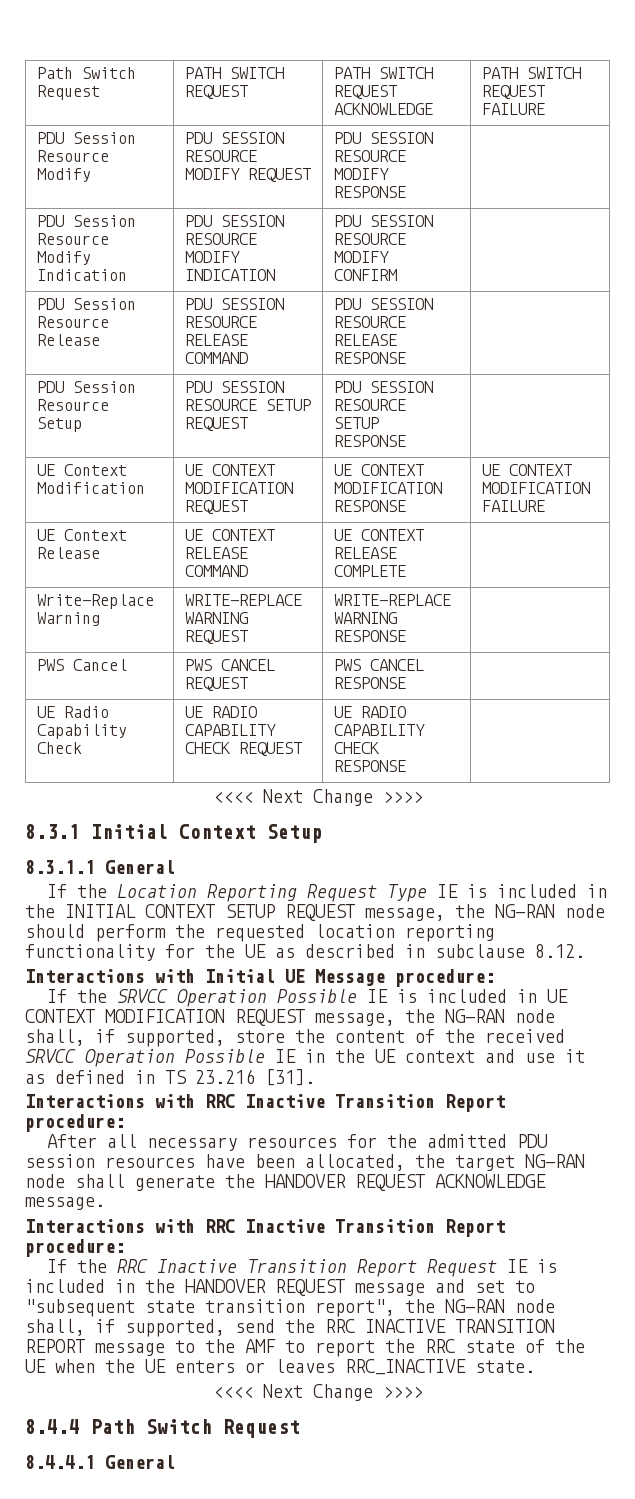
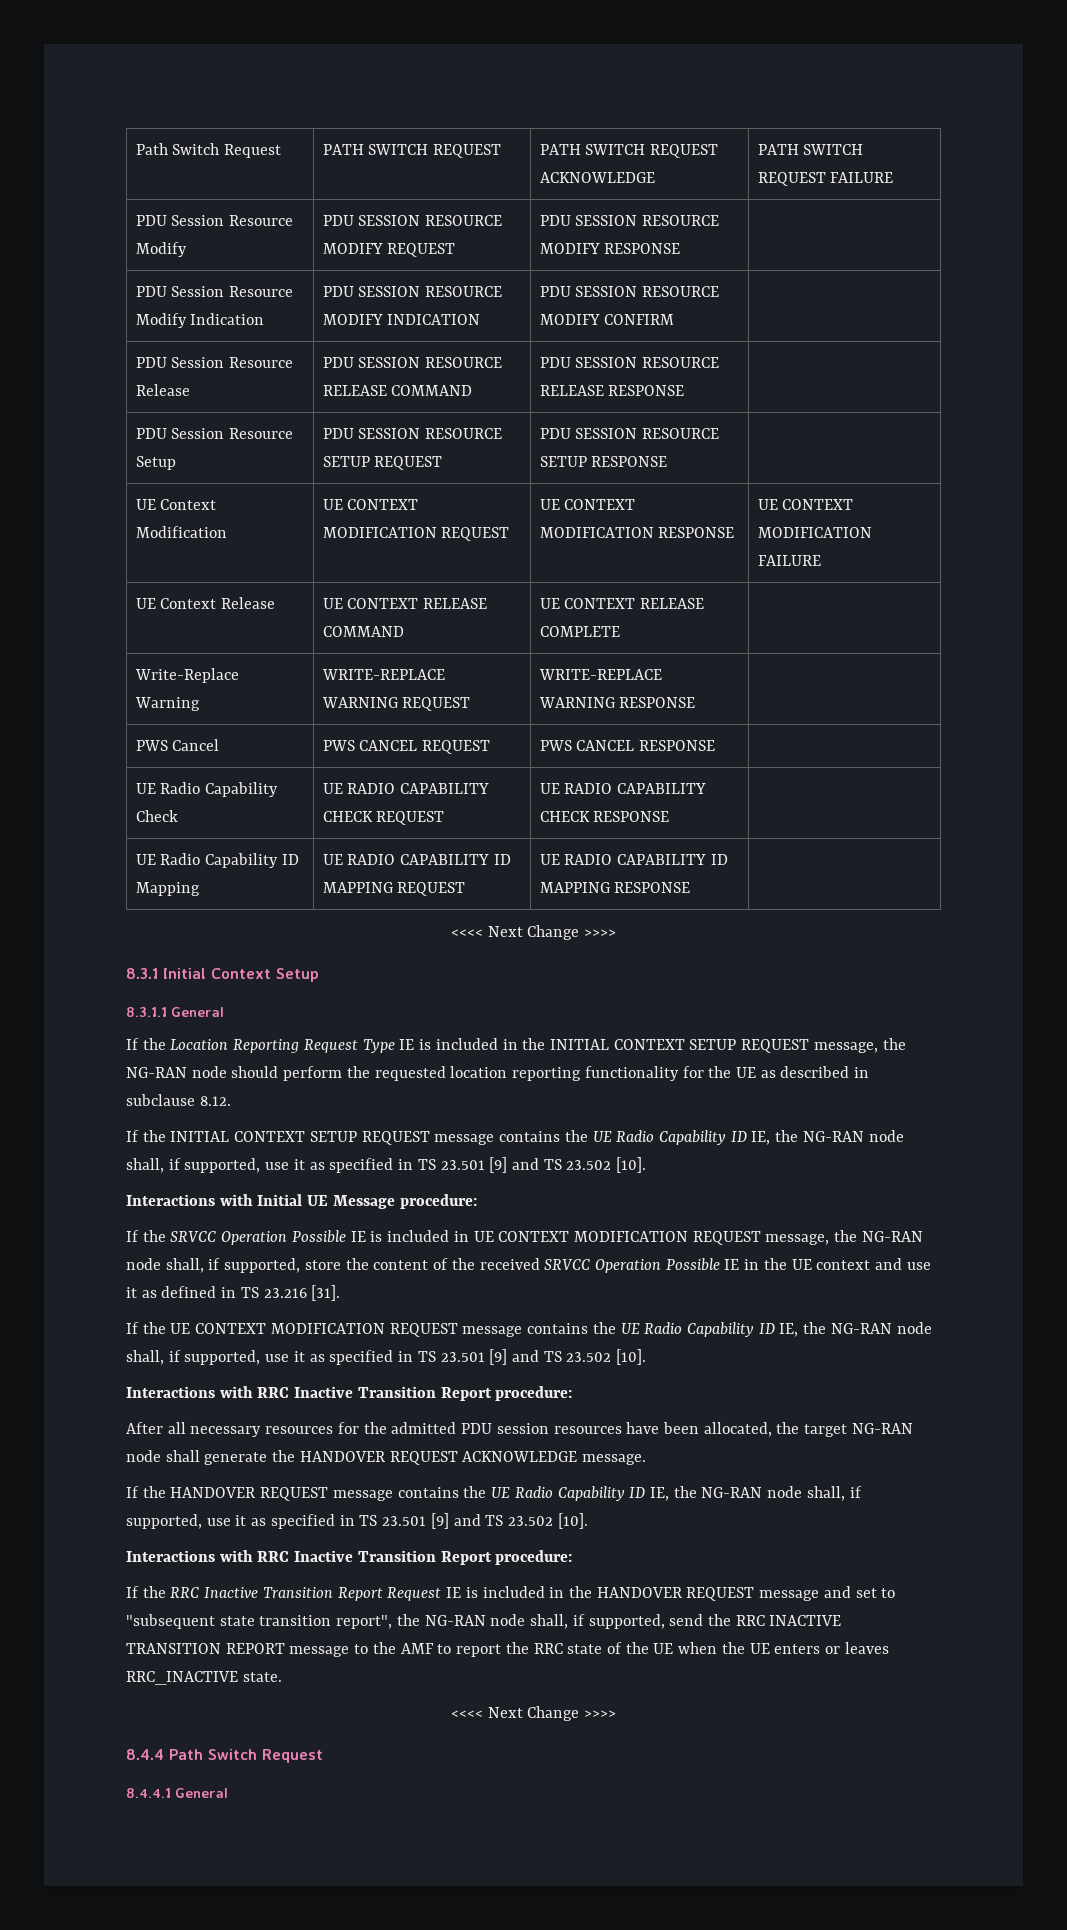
(406, 766) none -> [135,853,299,868] [135,882,200,896] [322,854,511,865] [322,882,466,896] [539,854,728,865] [539,882,691,893] // UE Radio Capability ID Mapping | UE RADIO CAPABILITY ID MAPPING REQUEST | UE RADIO CAPABILITY ID MAPPING RESPONSE |
(585, 951) none -> [126,1130,904,1145] [126,1157,647,1173] // If the INITIAL CONTEXT SETUP REQUEST message contains the UE Radio Capability ID IE, the NG-RAN node shall, if supported, use it as specified in TS 23.501 [9] and TS 23.502 [10].
(315, 1077) none -> [126,1322,932,1337] [126,1349,647,1365] // If the UE CONTEXT MODIFICATION REQUEST message contains the UE Radio Capability ID IE, the NG-RAN node shall, if supported, use it as specified in TS 23.501 [9] and TS 23.502 [10].
(105, 1203) none -> [126,1486,862,1501] [126,1513,588,1529] // If the HANDOVER REQUEST message contains the UE Radio Capability ID IE, the NG-RAN node shall, if supported, use it as specified in TS 23.501 [9] and TS 23.502 [10].

